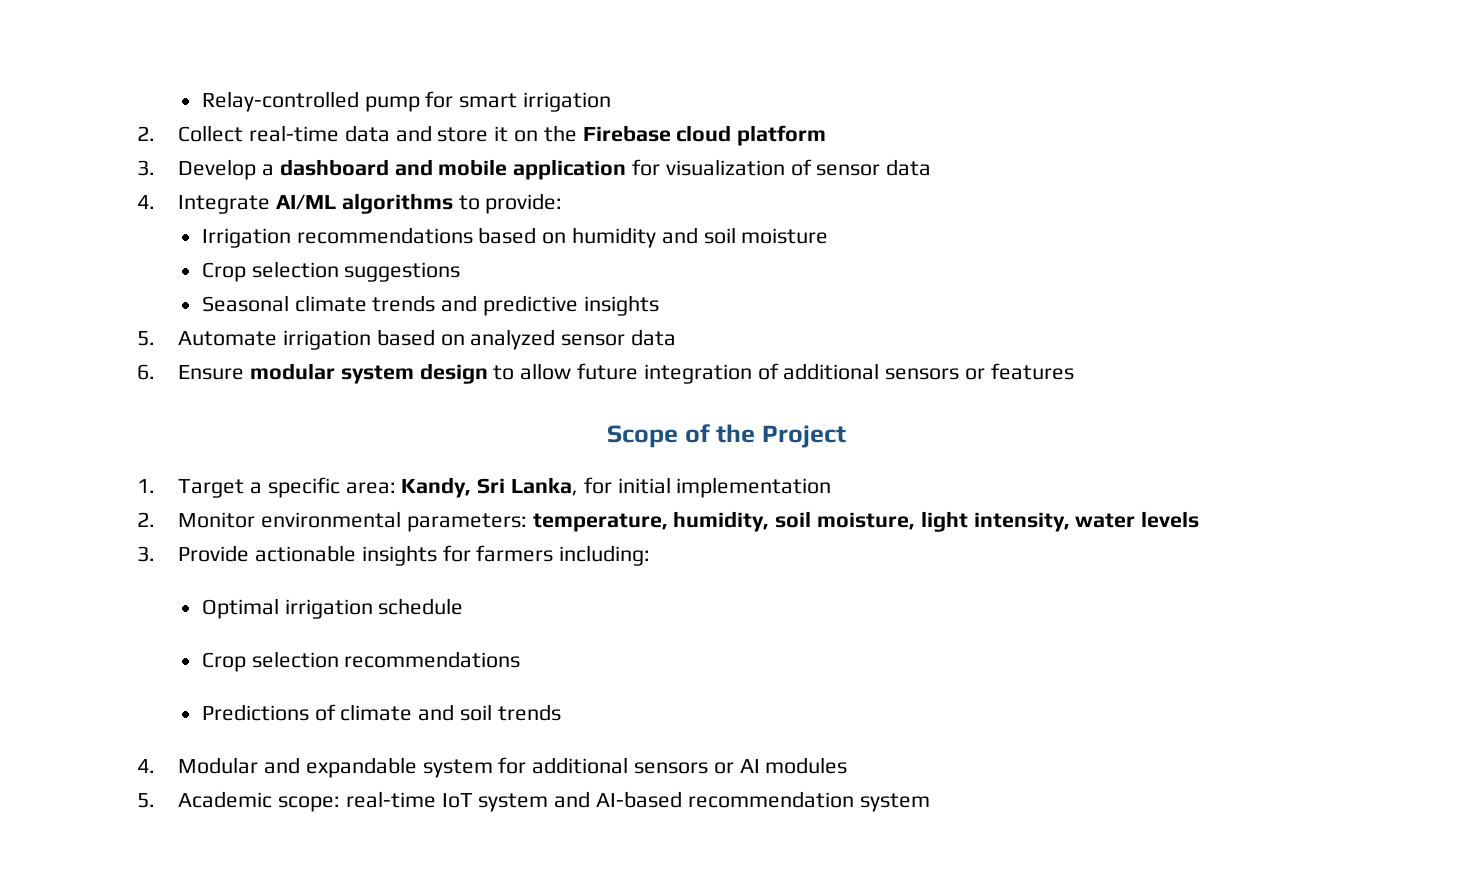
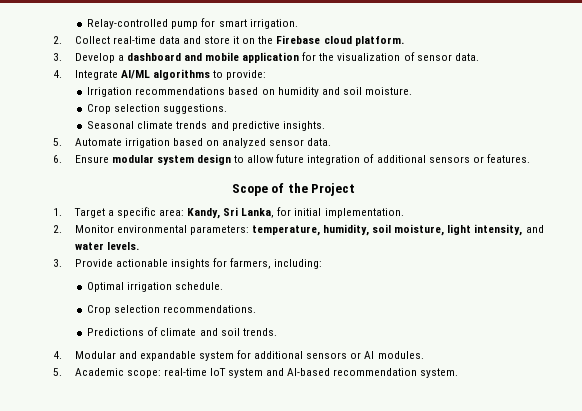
[523,92,612,112] irrigation -> [249,19,298,29] irrigation.
[737,125,827,146] platform -> [354,36,404,46] platform.
(661, 167) none -> [319,53,335,61] the
[886,159,932,176] data -> [454,53,479,61] data.
[741,228,829,244] [201,261,461,282] moisture // Crop selection suggestions -> [364,87,412,95] [87,104,228,114] moisture. // Crop selection suggestions.
[583,295,659,316] insights -> [282,121,325,131] insights.
[631,329,677,346] data -> [307,138,332,146] data.
[990,363,1074,380] features -> [486,154,530,163] features.
[676,477,832,498] implementation -> [324,208,404,218] implementation.
[1075,511,1200,528] water levels -> [525,225,544,233] [74,242,139,250] and water levels.
[476,545,554,562] farmers -> [230,258,272,269] farmers,
[378,598,464,615] [201,651,521,672] schedule // Crop selection recommendations -> [175,282,224,290] [87,305,257,315] schedule. // Crop selection recommendations.
[497,704,561,721] trends -> [242,328,277,336] trends.
[765,757,848,774] modules -> [377,351,424,359] modules.
[859,793,930,812] system -> [420,368,459,378] system.

